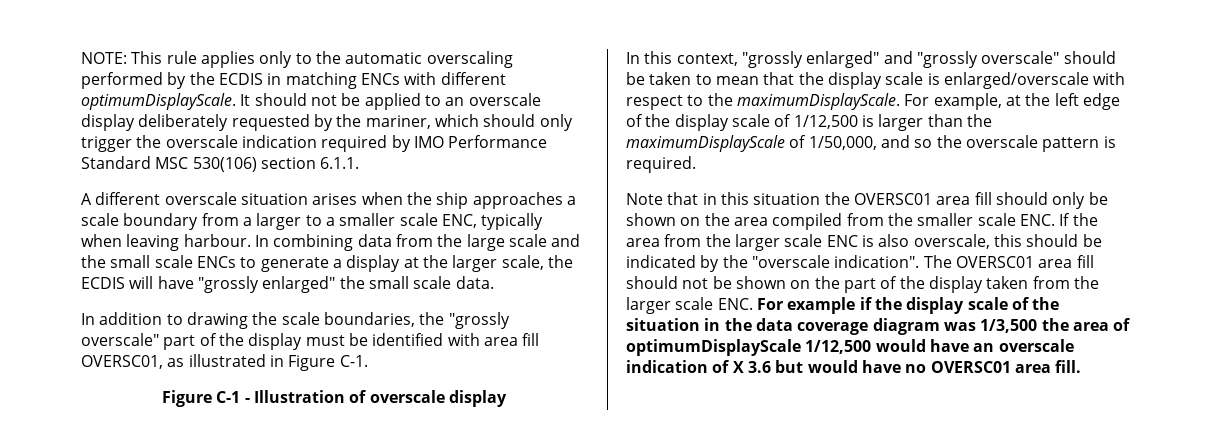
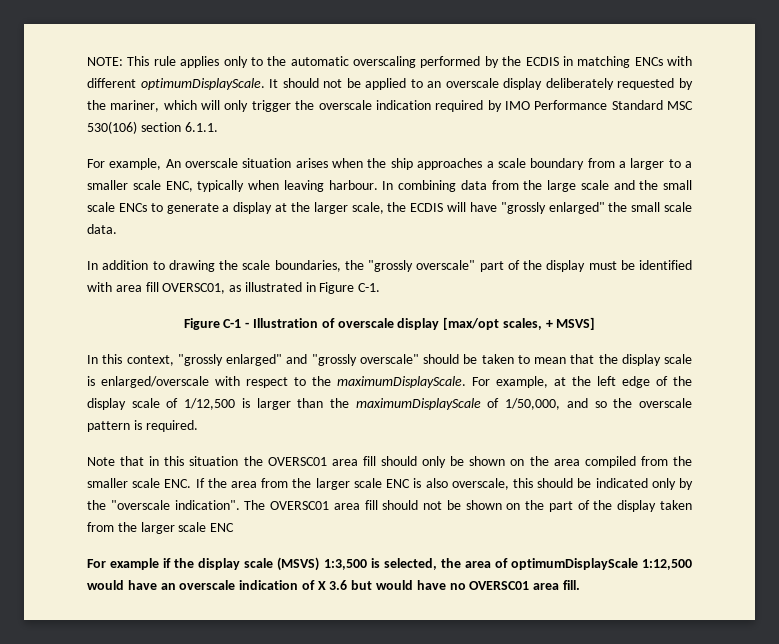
[483,114,536,127] should -> [201,100,221,110] will
[81,192,161,205] A different -> [87,158,181,170] For example, An
(507, 398) none -> [443,317,596,330] [max/opt scales, + MSVS]
(696, 261) none -> [651,478,676,490] only
[717,298,753,310] ENC. -> [210,523,235,532] ENC //
[1011,297,1060,310] [626,318,1038,335] of the situation in the data coverage diagram was 1/3,500 -> [277,557,437,571] (MSVS) 1:3,500 is selected,
[805,340,872,354] 1/12,500 -> [641,559,692,570] 1:12,500

